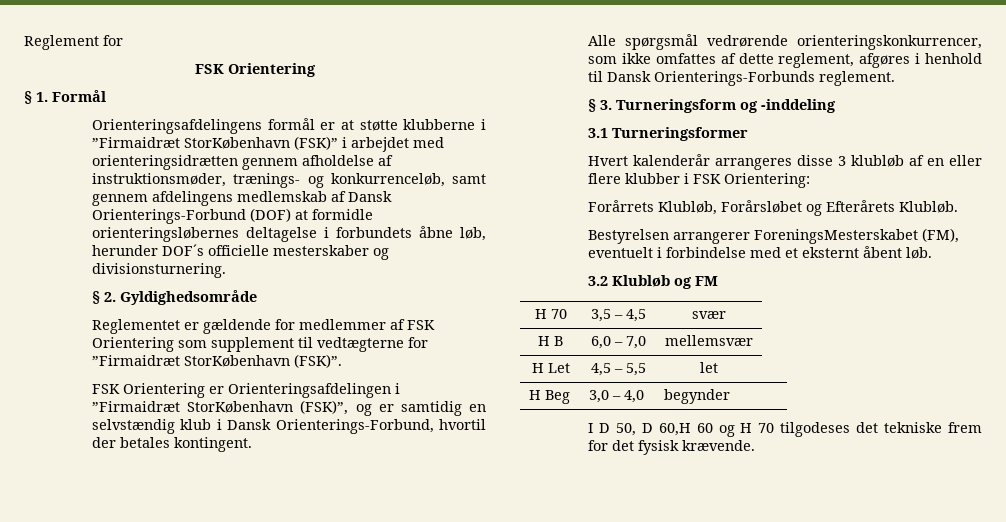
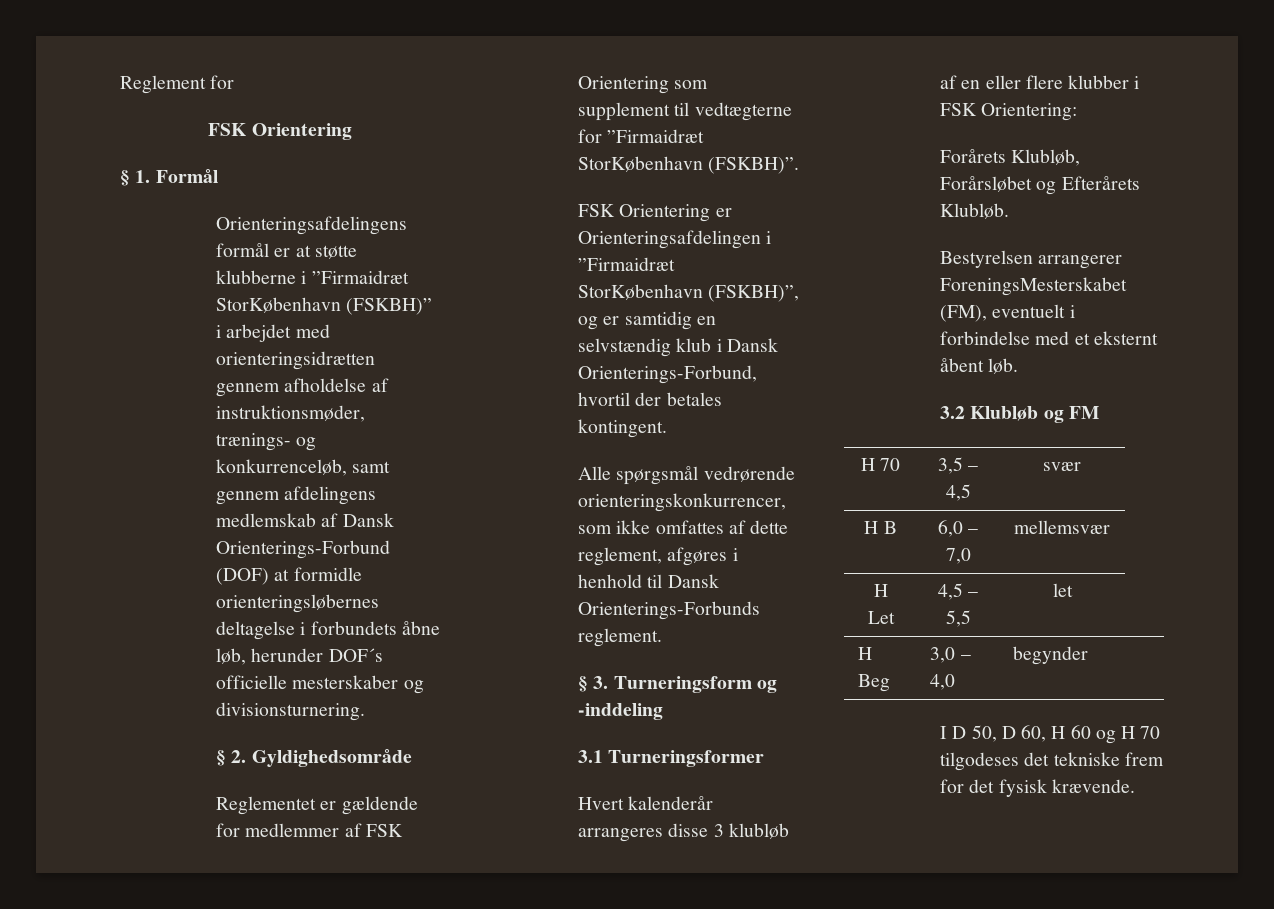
[293,136,338,150] (FSK)” -> [346,298,433,315] (FSKBH)”
[293,354,342,368] (FSK)”. -> [708,157,800,174] (FSKBH)”.
[300,400,349,415] (FSK)”, -> [708,285,800,302] (FSKBH)”,
[587,200,654,212] Forårrets -> [940,149,1006,163] Forårets
[658,423,691,436] 60,H -> [1021,725,1066,742] 60, H

